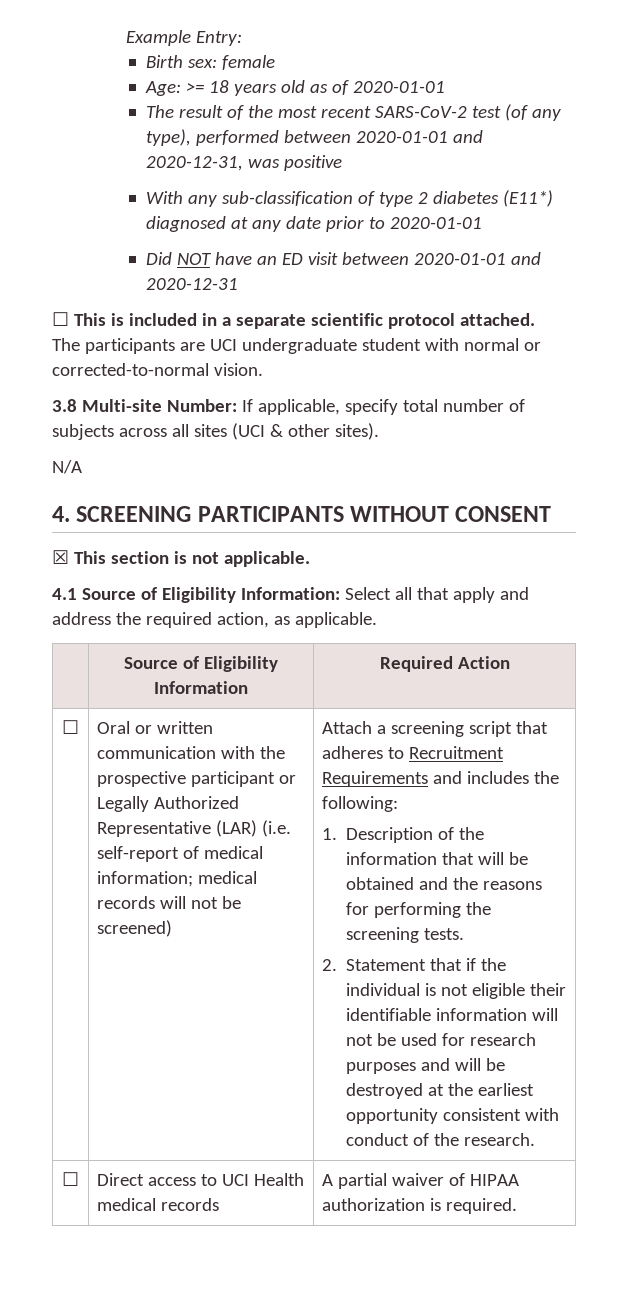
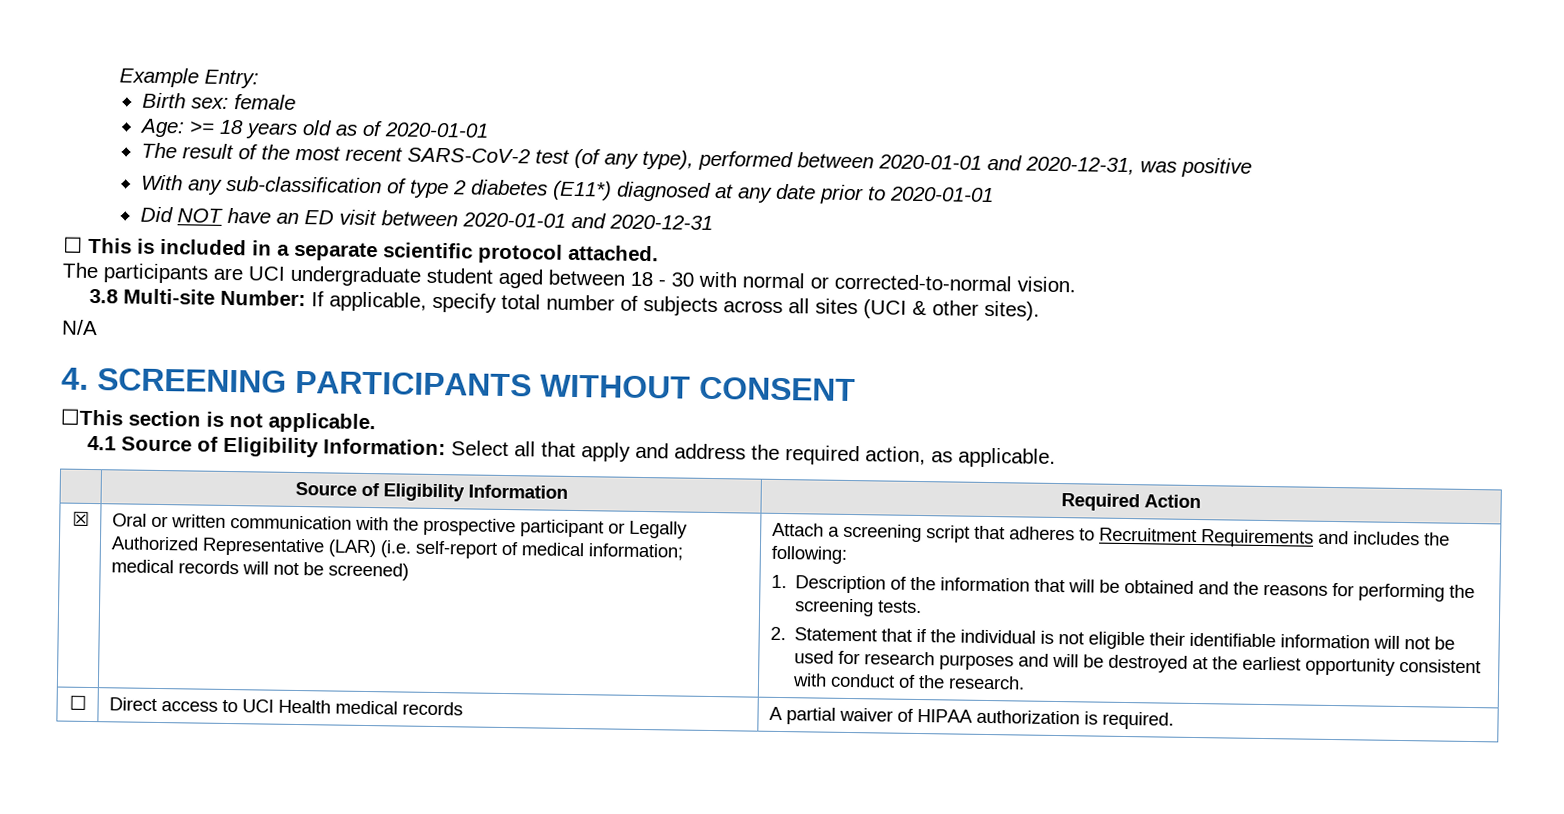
(421, 344) none -> [498,268,694,289] aged between 18 - 30
[52,550,106,564] ☒ This -> [60,408,123,426] ☐This
[62,720,79,734] ☐ -> [71,511,90,526] ☒

